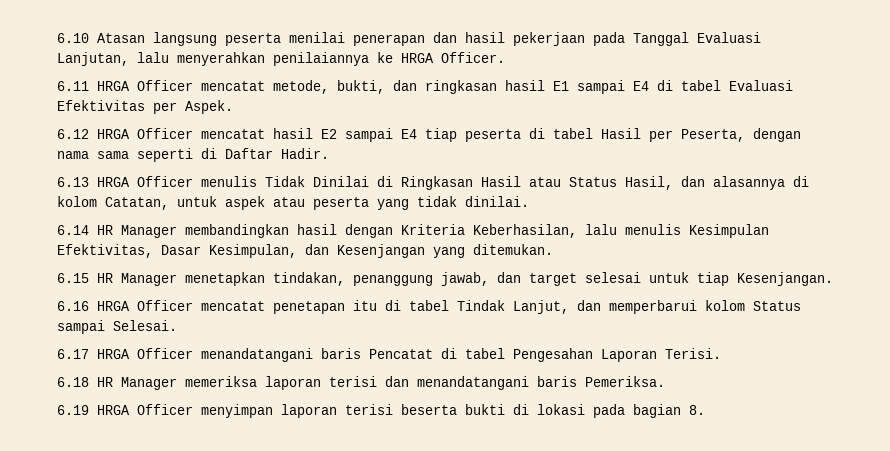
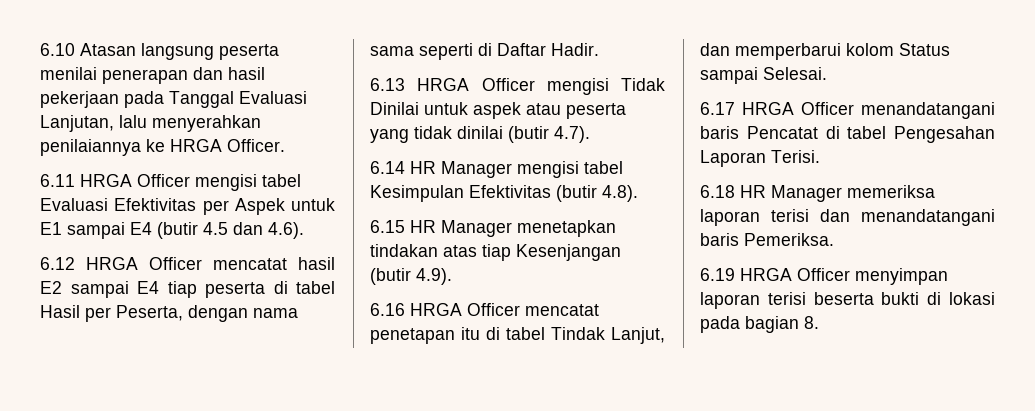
[201,80,793,94] [57,100,233,114] mencatat metode, bukti, dan ringkasan hasil E1 sampai E4 di tabel Evaluasi Efektivitas per Aspek. -> [195,174,301,191] [40,198,335,215] [40,222,304,239] mengisi tabel Evaluasi Efektivitas per Aspek untuk E1 sampai E4 (butir 4.5 dan 4.6).
[201,176,257,187] menulis -> [546,78,609,95] mengisi
[377,176,809,190] [57,196,169,210] di Ringkasan Hasil atau Status Hasil, dan alasannya di kolom Catatan, -> (419, 108) none
[465,196,529,207] dinilai. -> [457,126,590,143] dinilai (butir 4.7).
[185,224,769,238] [57,244,553,258] [57,272,833,286] membandingkan hasil dengan Kriteria Keberhasilan, lalu menulis Kesimpulan Efektivitas, Dasar Kesimpulan, dan Kesenjangan yang ditemukan. // 6.15 HR Manager menetapkan tindakan, penanggung jawab, dan target selesai untuk tiap Kesenjangan. -> [517,161,623,178] [370,185,638,202] [370,220,616,237] [370,244,621,261] [370,268,452,285] mengisi tabel Kesimpulan Efektivitas (butir 4.8). // 6.15 HR Manager menetapkan tindakan atas tiap Kesenjangan (butir 4.9).

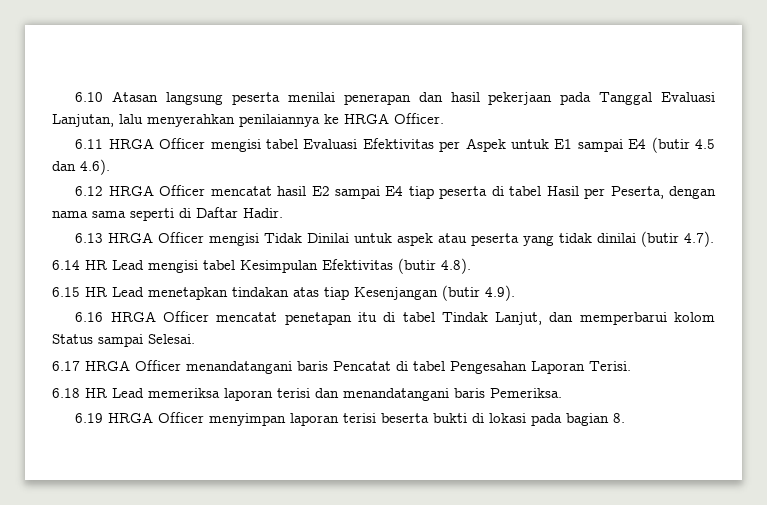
[441,161,512,178] Manager -> [112,260,144,270] Lead
[441,220,512,237] Manager -> [112,287,144,297] Lead
[771,185,842,202] Manager -> [112,388,144,398] Lead

